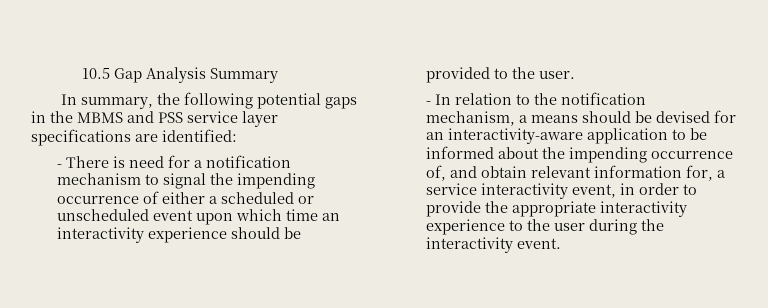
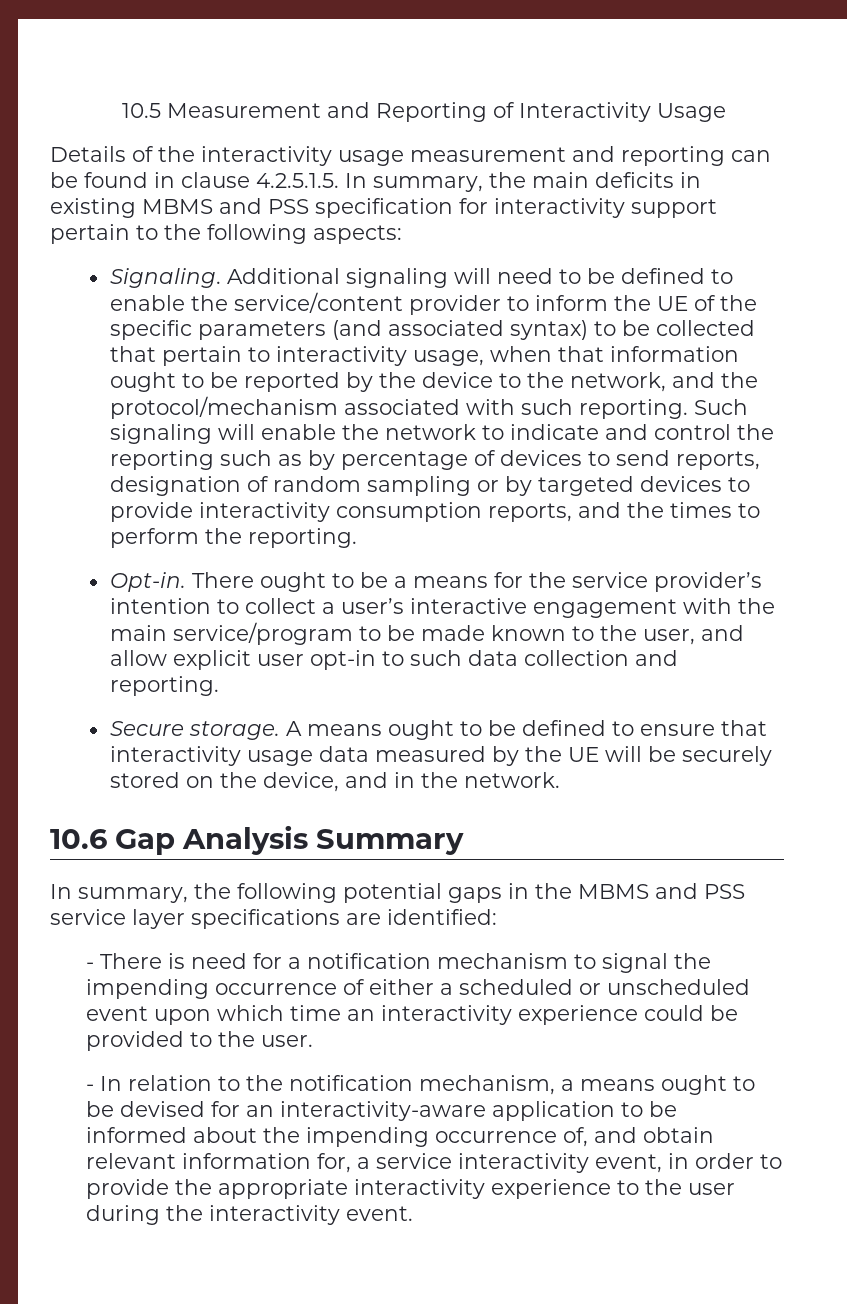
(111, 73) none -> [167,102,727,122] [50,146,771,166] [50,172,701,192] [50,198,717,218] [50,224,402,244] [109,268,733,288] [109,292,757,315] [109,320,755,340] [109,346,739,366] [109,372,758,392] [109,396,748,419] [109,424,774,444] [109,450,760,470] [109,476,750,496] [109,502,760,522] [109,528,357,548] [109,572,762,592] [109,598,775,618] [109,622,744,645] [109,650,678,670] [109,676,219,696] [109,720,767,740] [109,746,772,766] [109,772,560,792] [50,829,107,849] Measurement and Reporting of Interactivity Usage // Details of the interactivity usage measurement and reporting can be found in clause 4.2.5.1.5. In summary, the main deficits in existing MBMS and PSS specification for interactivity support pertain to the following aspects: // Signaling. Additional signaling will need to be defined to enable the service/content provider to inform the UE of the specific parameters (and associated syntax) to be collected that pertain to interactivity usage, when that information ought to be reported by the device to the network, and the protocol/mechanism associated with such reporting. Such signaling will enable the network to indicate and control the reporting such as by percentage of devices to send reports, designation of random sampling or by targeted devices to provide interactivity consumption reports, and the times to perform the reporting. // Opt-in. There ought to be a means for the service provider’s intention to collect a user’s interactive engagement with the main service/program to be made known to the user, and allow explicit user opt-in to such data collection and reporting. // Secure storage. A means ought to be defined to ensure that interactivity usage data measured by the UE will be securely stored on the device, and in the network. // 10.6
[230,227,280,239] should -> [644,1005,705,1021] could
[581,111,631,123] should -> [661,1075,756,1095] ought to

